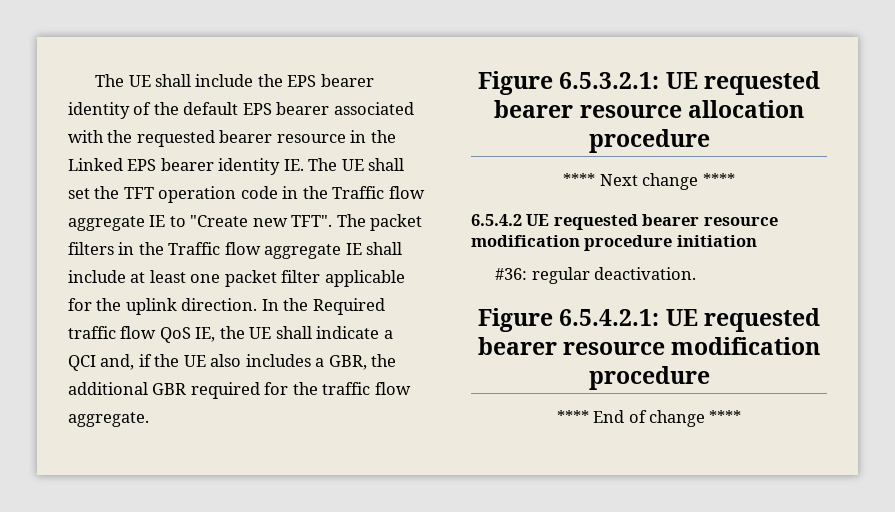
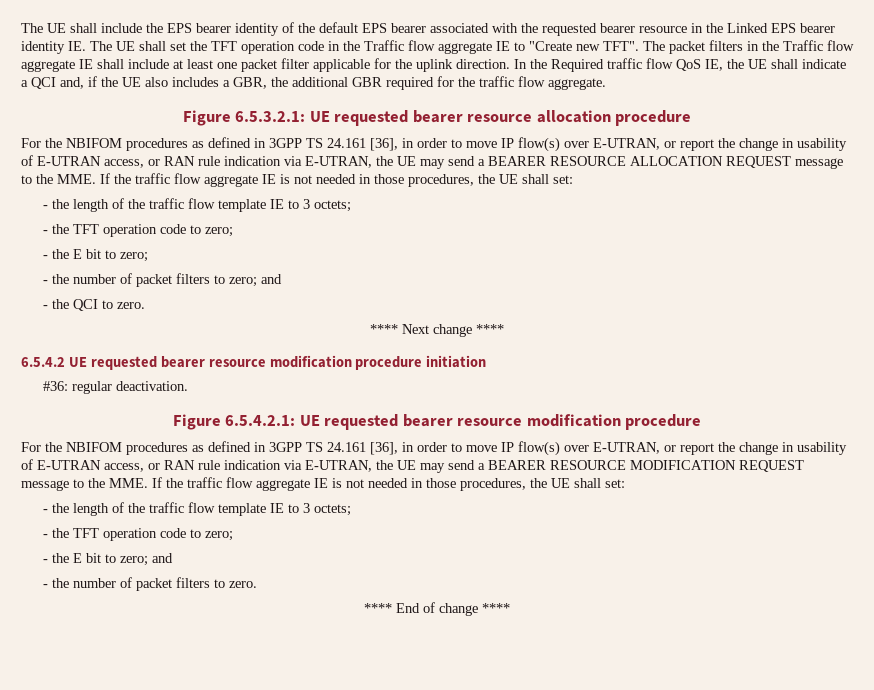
(710, 141) none -> [21,137,847,152] [21,155,843,169] [21,173,573,187] [43,198,352,212] [43,224,234,237] [43,249,149,262] [43,273,283,287] [43,299,146,311] // For the NBIFOM procedures as defined in 3GPP TS 24.161 [36], in order to move IP flow(s) over E-UTRAN, or report the change in usability of E-UTRAN access, or RAN rule indication via E-UTRAN, the UE may send a BEARER RESOURCE ALLOCATION REQUEST message to the MME. If the traffic flow aggregate IE is not needed in those procedures, the UE shall set: // - the length of the traffic flow template IE to 3 octets; // - the TFT operation code to zero; // - the E bit to zero; // - the number of packet filters to zero; and // - the QCI to zero.
(710, 378) none -> [21,441,847,456] [21,459,804,473] [21,477,625,491] [43,502,352,516] [43,528,234,541] [43,553,174,566] [43,577,258,591] // For the NBIFOM procedures as defined in 3GPP TS 24.161 [36], in order to move IP flow(s) over E-UTRAN, or report the change in usability of E-UTRAN access, or RAN rule indication via E-UTRAN, the UE may send a BEARER RESOURCE MODIFICATION REQUEST message to the MME. If the traffic flow aggregate IE is not needed in those procedures, the UE shall set: // - the length of the traffic flow template IE to 3 octets; // - the TFT operation code to zero; // - the E bit to zero; and // - the number of packet filters to zero.

